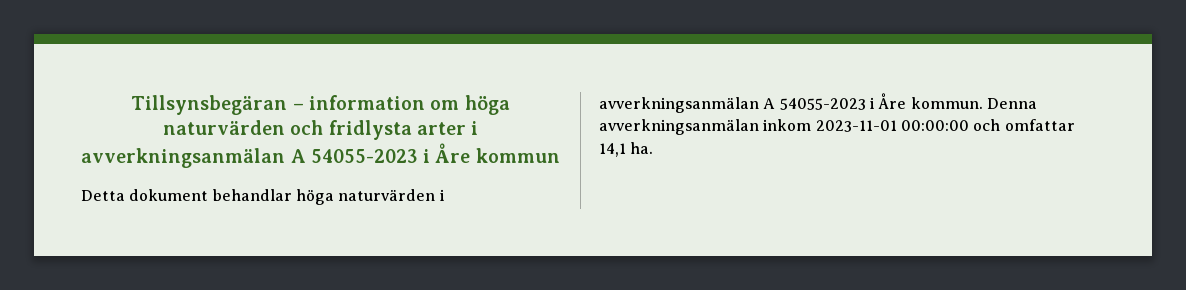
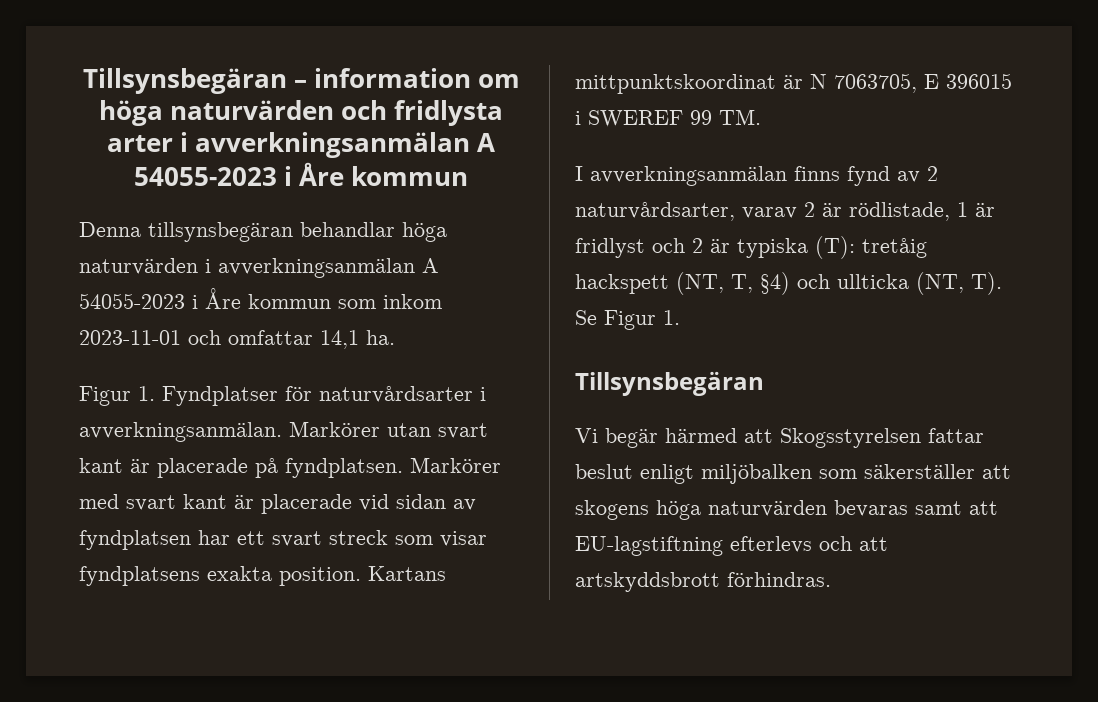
[81,189,209,201] Detta dokument -> [79,222,293,242] Denna tillsynsbegäran
[910,97,1037,109] [599,119,759,135] kommun. Denna avverkningsanmälan -> [248,294,376,309] kommun som
[900,120,969,131] 00:00:00 -> (181, 337) none
(654, 148) none -> [79,386,486,406] [79,421,488,442] [79,457,501,478] [79,494,476,514] [79,530,487,550] [79,566,446,586] [575,73,1012,94] [575,109,761,127] [575,166,938,186] [575,202,995,221] [575,236,927,259] [575,272,1002,295] [575,310,680,330] [575,371,764,396] [575,428,984,448] [575,464,1011,484] [575,500,998,520] [575,536,888,556] [575,572,831,592] // Figur 1. Fyndplatser för naturvårdsarter i avverkningsanmälan. Markörer utan svart kant är placerade på fyndplatsen. Markörer med svart kant är placerade vid sidan av fyndplatsen har ett svart streck som visar fyndplatsens exakta position. Kartans mittpunktskoordinat är N 7063705, E 396015 i SWEREF 99 TM. // I avverkningsanmälan finns fynd av 2 naturvårdsarter, varav 2 är rödlistade, 1 är fridlyst och 2 är typiska (T): tretåig hackspett (NT, T, §4) och ullticka (NT, T). Se Figur 1. // Tillsynsbegäran // Vi begär härmed att Skogsstyrelsen fattar beslut enligt miljöbalken som säkerställer att skogens höga naturvärden bevaras samt att EU-lagstiftning efterlevs och att artskyddsbrott förhindras.

